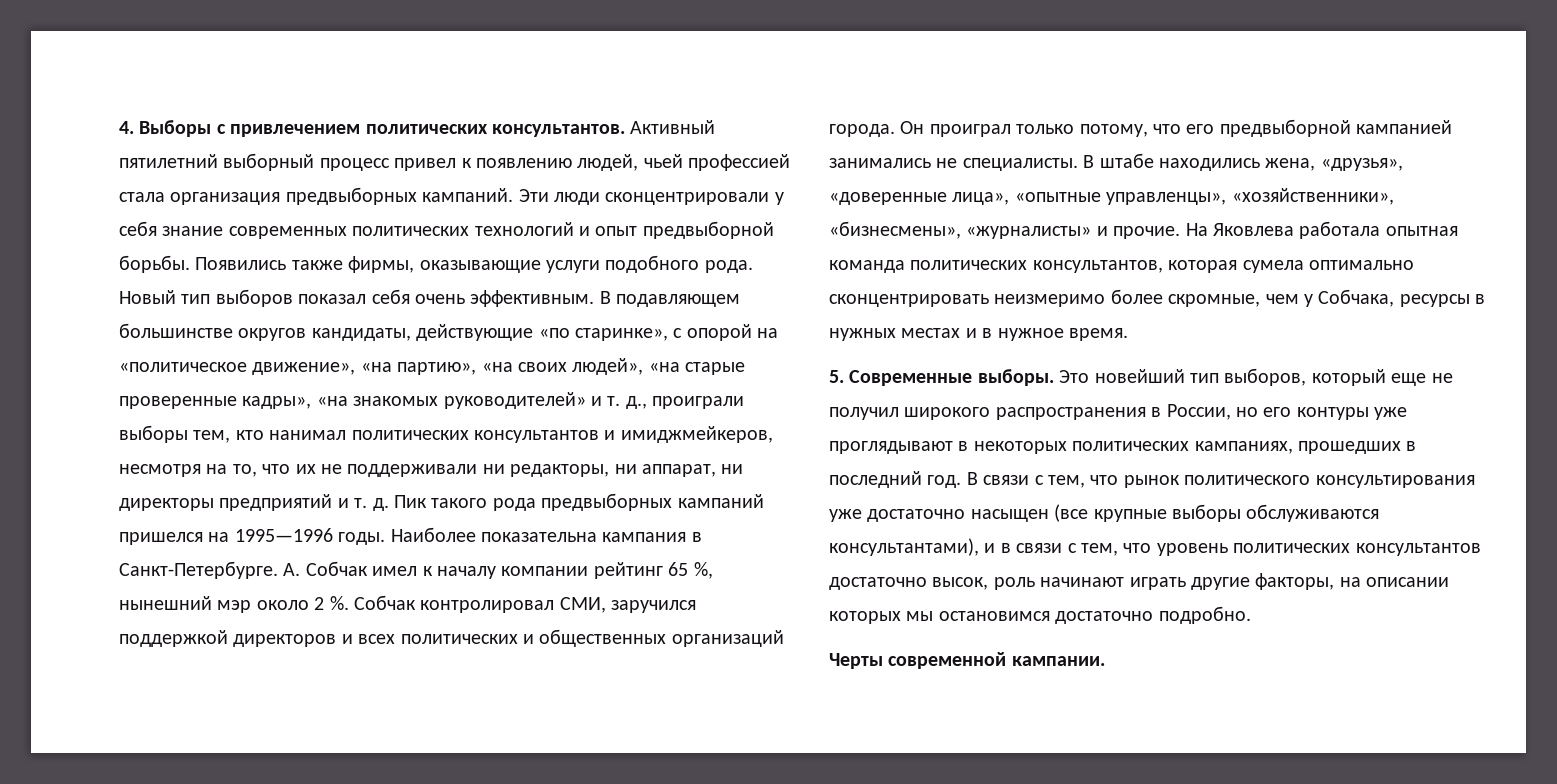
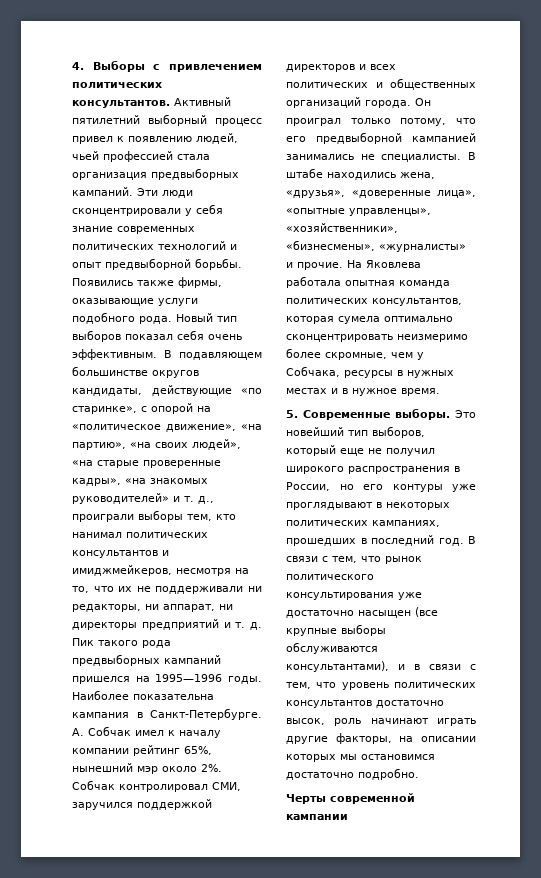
[668,562,713,579] 65 %, -> [184,746,212,755] 65%,
[314,596,349,610] 2 %. -> [201,764,222,772] 2%.
[1011,656,1105,666] кампании. -> [286,814,348,820] кампании

